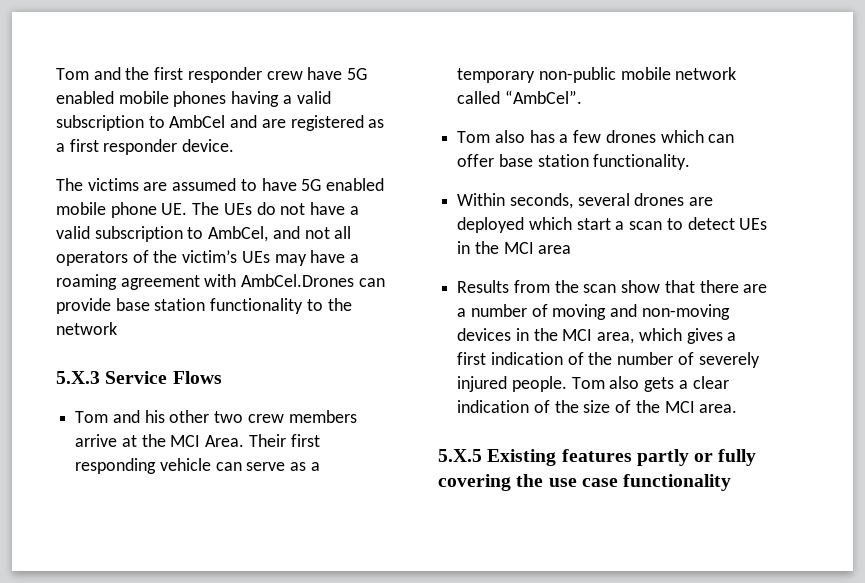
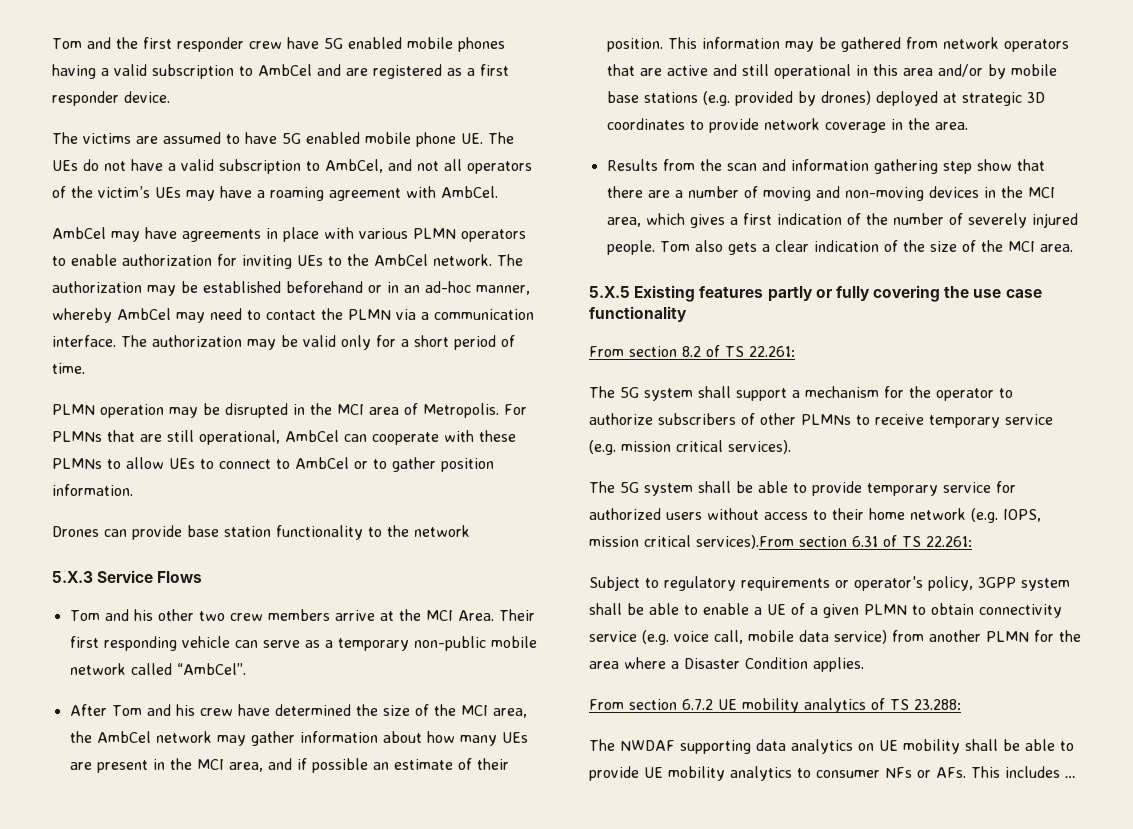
[241,274,355,287] AmbCel.Drones -> [441,186,498,198] [52,227,526,242] [52,254,523,269] [52,281,530,296] [52,308,534,323] [52,335,515,350] [52,363,85,374] [52,403,527,418] [52,430,516,445] [52,457,494,472] [52,484,133,496] [52,526,99,537] AmbCel. // AmbCel may have agreements in place with various PLMN operators to enable authorization for inviting UEs to the AmbCel network. The authorization may be established beforehand or in an ad-hoc manner, whereby AmbCel may need to contact the PLMN via a communication interface. The authorization may be valid only for a short period of time. // PLMN operation may be disrupted in the MCI area of Metropolis. For PLMNs that are still operational, AmbCel can cooperate with these PLMNs to allow UEs to connect to AmbCel or to gather position information. // Drones
[457,130,735,143] [457,154,691,170] [457,193,714,209] [457,217,768,233] [457,241,572,254] Tom also has a few drones which can offer base station functionality. // Within seconds, several drones are deployed which start a scan to detect UEs in the MCI area -> [69,704,527,718] [69,731,528,746] [69,758,509,773] [606,37,1069,52] [606,64,1057,79] [606,91,1045,106] [606,118,968,133] After Tom and his crew have determined the size of the MCI area, the AmbCel network may gather information about how many UEs are present in the MCI area, and if possible an estimate of their position. This information may be gathered from network operators that are active and still operational in this area and/or by mobile base stations (e.g. provided by drones) deployed at strategic 3D coordinates to provide network coverage in the area.
(617, 288) none -> [761,159,972,174] and information gathering step
(732, 482) none -> [589,345,795,357] [589,386,1013,401] [589,413,1053,428] [589,440,791,455] [589,481,1016,496] [589,508,1041,523] [589,535,972,549] [589,576,1070,591] [589,603,1062,618] [589,630,1081,645] [589,657,864,672] [589,698,961,713] [589,739,1074,754] [589,766,1076,781] // From section 8.2 of TS 22.261: // The 5G system shall support a mechanism for the operator to authorize subscribers of other PLMNs to receive temporary service (e.g. mission critical services). // The 5G system shall be able to provide temporary service for authorized users without access to their home network (e.g. IOPS, mission critical services).From section 6.31 of TS 22.261: // Subject to regulatory requirements or operator's policy, 3GPP system shall be able to enable a UE of a given PLMN to obtain connectivity service (e.g. voice call, mobile data service) from another PLMN for the area where a Disaster Condition applies. // From section 6.7.2 UE mobility analytics of TS 23.288: // The NWDAF supporting data analytics on UE mobility shall be able to provide UE mobility analytics to consumer NFs or AFs. This includes …

